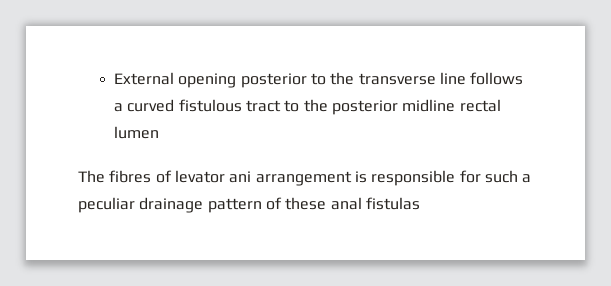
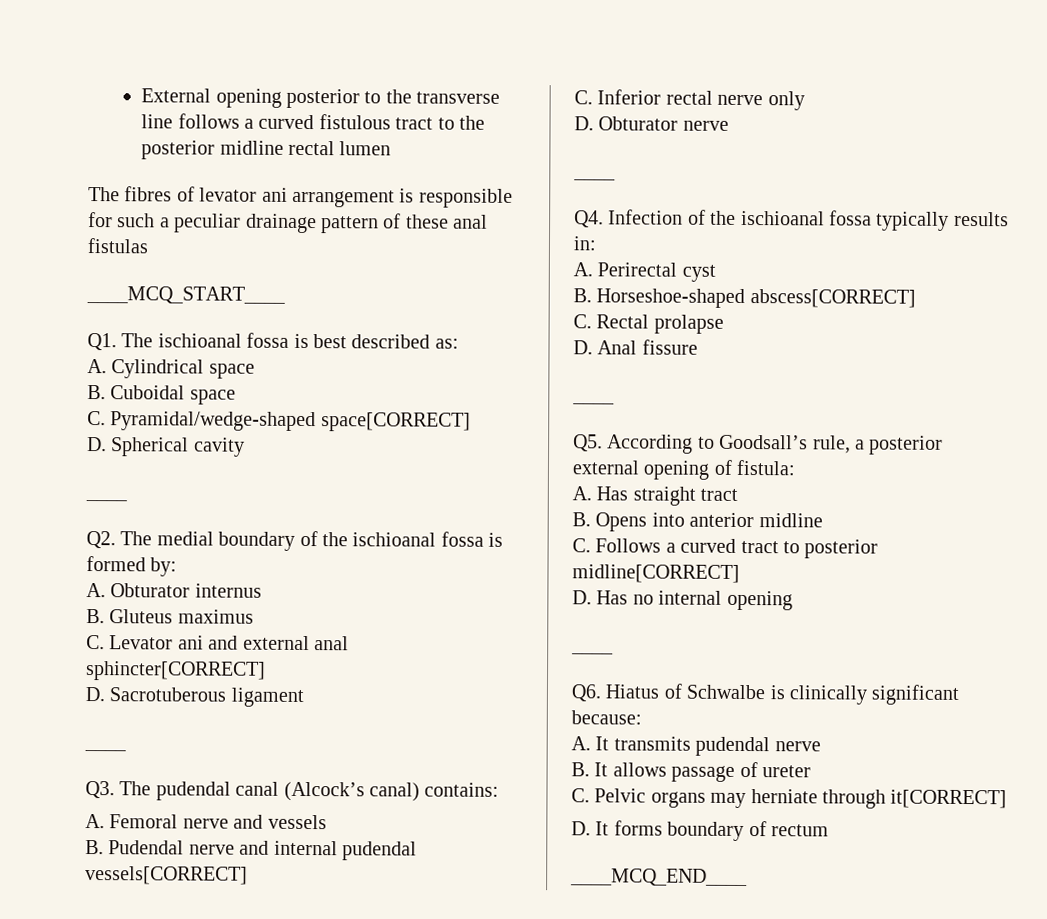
(420, 203) none -> [86,286,286,304] [87,332,459,351] [87,359,255,379] [87,385,236,405] [87,411,471,432] [87,437,245,457] [85,498,128,502] [86,530,504,551] [86,556,178,577] [86,583,262,598] [86,609,254,624] [86,635,349,651] [85,661,266,681] [85,687,304,708] [84,748,127,752] [85,781,500,802] [85,814,327,830] [85,840,417,861] [85,866,248,885] [574,89,805,111] [574,116,729,131] [573,177,616,181] [574,209,1009,231] [573,236,597,251] [573,262,716,282] [573,288,916,309] [573,314,724,334] [573,339,698,355] [572,401,615,405] [573,434,944,455] [572,459,796,480] [572,486,739,506] [572,512,823,532] [572,538,879,559] [572,564,740,583] [572,590,793,611] [571,651,614,655] [571,683,960,705] [571,710,642,725] [571,736,821,757] [571,761,811,782] [571,788,1008,809] [571,820,829,842] [570,868,748,887] // ____MCQ_START____ // Q1. The ischioanal fossa is best described as: // A. Cylindrical space // B. Cuboidal space // C. Pyramidal/wedge-shaped space[CORRECT] // D. Spherical cavity // ____ // Q2. The medial boundary of the ischioanal fossa is formed by: // A. Obturator internus // B. Gluteus maximus // C. Levator ani and external anal sphincter[CORRECT] // D. Sacrotuberous ligament // ____ // Q3. The pudendal canal (Alcock’s canal) contains: // A. Femoral nerve and vessels // B. Pudendal nerve and internal pudendal vessels[CORRECT] // C. Inferior rectal nerve only // D. Obturator nerve // ____ // Q4. Infection of the ischioanal fossa typically results in: // A. Perirectal cyst // B. Horseshoe-shaped abscess[CORRECT] // C. Rectal prolapse // D. Anal fissure // ____ // Q5. According to Goodsall’s rule, a posterior external opening of fistula: // A. Has straight tract // B. Opens into anterior midline // C. Follows a curved tract to posterior midline[CORRECT] // D. Has no internal opening // ____ // Q6. Hiatus of Schwalbe is clinically significant because: // A. It transmits pudendal nerve // B. It allows passage of ureter // C. Pelvic organs may herniate through it[CORRECT] // D. It forms boundary of rectum // ____MCQ_END____

